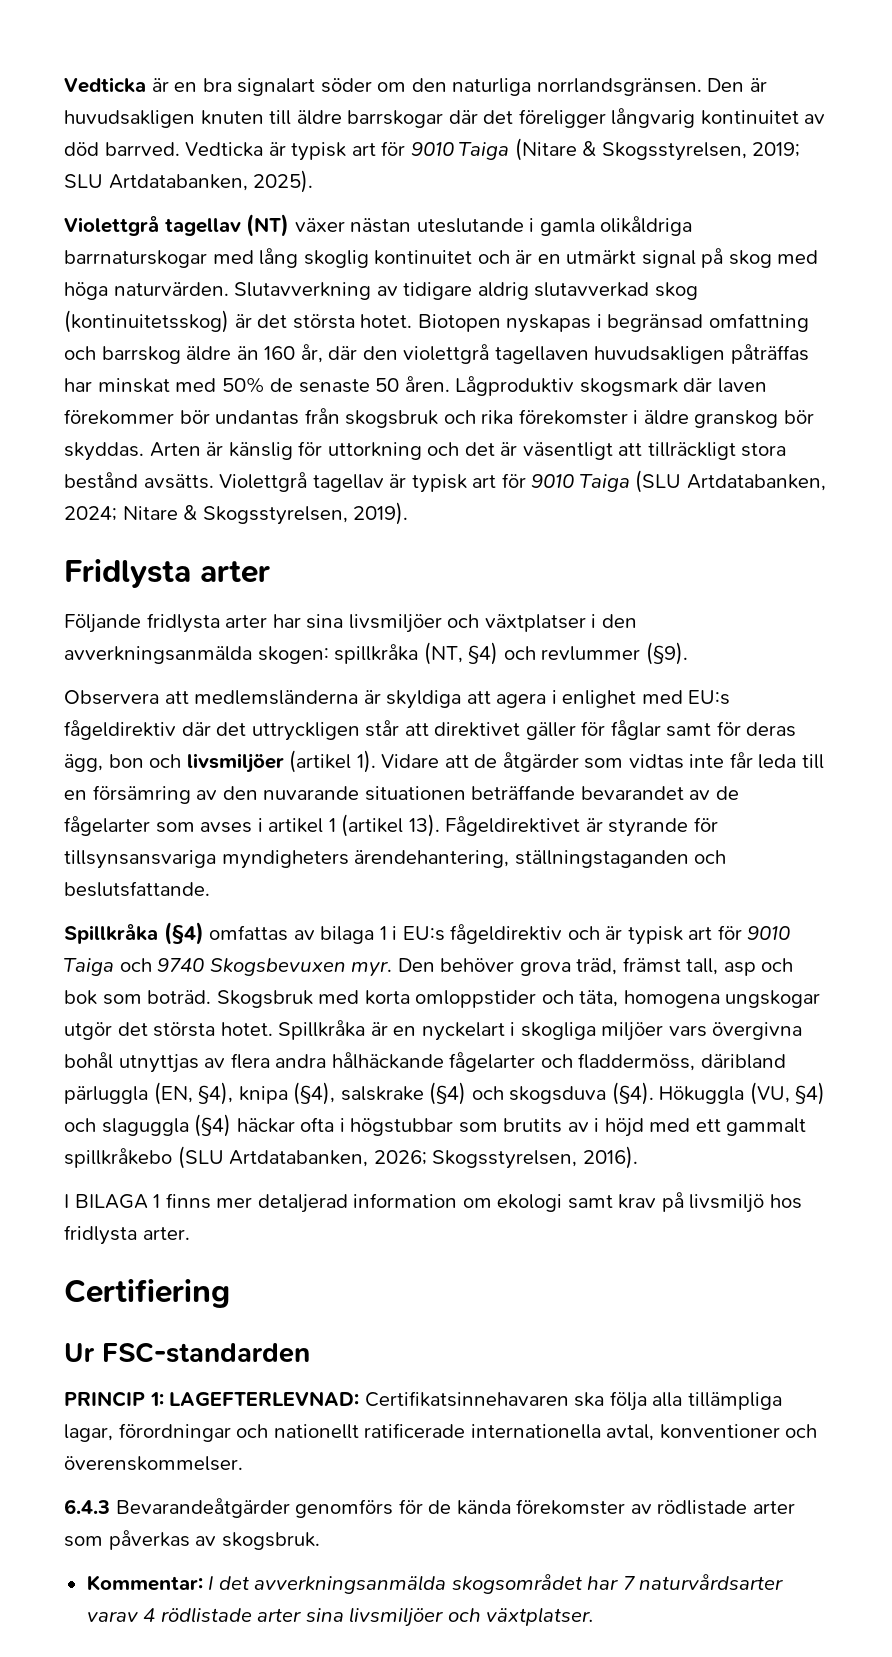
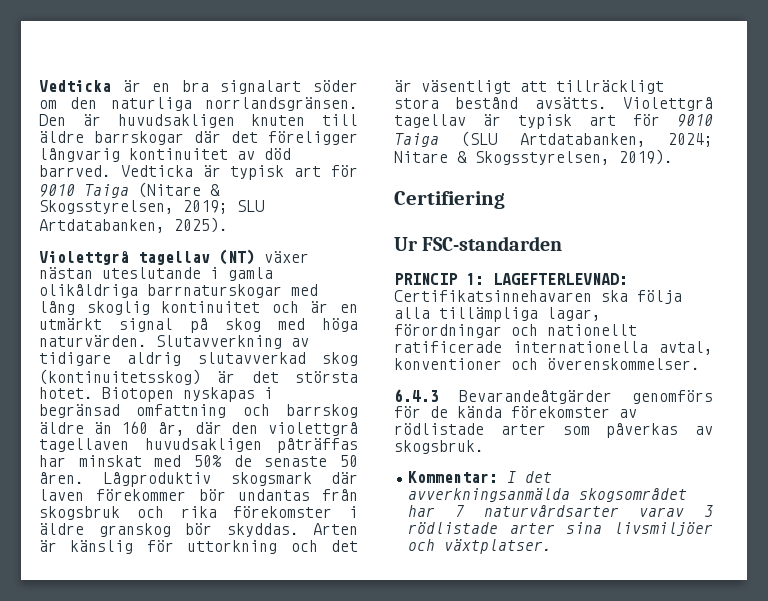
[64,559,270,588] [64,613,637,633] [64,642,688,665] [64,690,731,709] [64,720,797,741] [64,750,825,773] [64,785,739,804] [64,814,718,837] [64,850,727,869] [64,881,210,897] [64,922,791,945] [64,957,794,977] [64,990,821,1008] [64,1020,803,1041] [64,1052,786,1073] [64,1082,826,1105] [64,1114,807,1137] [64,1146,638,1169] [64,1192,802,1213] [64,1225,190,1245] // Fridlysta arter // Följande fridlysta arter har sina livsmiljöer och växtplatser i den avverkningsanmälda skogen: spillkråka (NT, §4) och revlummer (§9). // Observera att medlemsländerna är skyldiga att agera i enlighet med EU:s fågeldirektiv där det uttryckligen står att direktivet gäller för fåglar samt för deras ägg, bon och livsmiljöer (artikel 1). Vidare att de åtgärder som vidtas inte får leda till en försämring av den nuvarande situationen beträffande bevarandet av de fågelarter som avses i artikel 1 (artikel 13). Fågeldirektivet är styrande för tillsynsansvariga myndigheters ärendehantering, ställningstaganden och beslutsfattande. // Spillkråka (§4) omfattas av bilaga 1 i EU:s fågeldirektiv och är typisk art för 9010 Taiga och 9740 Skogsbevuxen myr. Den behöver grova träd, främst tall, asp och bok som boträd. Skogsbruk med korta omloppstider och täta, homogena ungskogar utgör det största hotet. Spillkråka är en nyckelart i skogliga miljöer vars övergivna bohål utnyttjas av flera andra hålhäckande fågelarter och fladdermöss, däribland pärluggla (EN, §4), knipa (§4), salskrake (§4) och skogsduva (§4). Hökuggla (VU, §4) och slaguggla (§4) häckar ofta i högstubbar som brutits av i höjd med ett gammalt spillkråkebo (SLU Artdatabanken, 2026; Skogsstyrelsen, 2016). // I BILAGA 1 finns mer detaljerad information om ekologi samt krav på livsmiljö hos fridlysta arter. -> (673, 157) none
[143,1608,156,1622] 4 -> [704,505,713,517] 3

